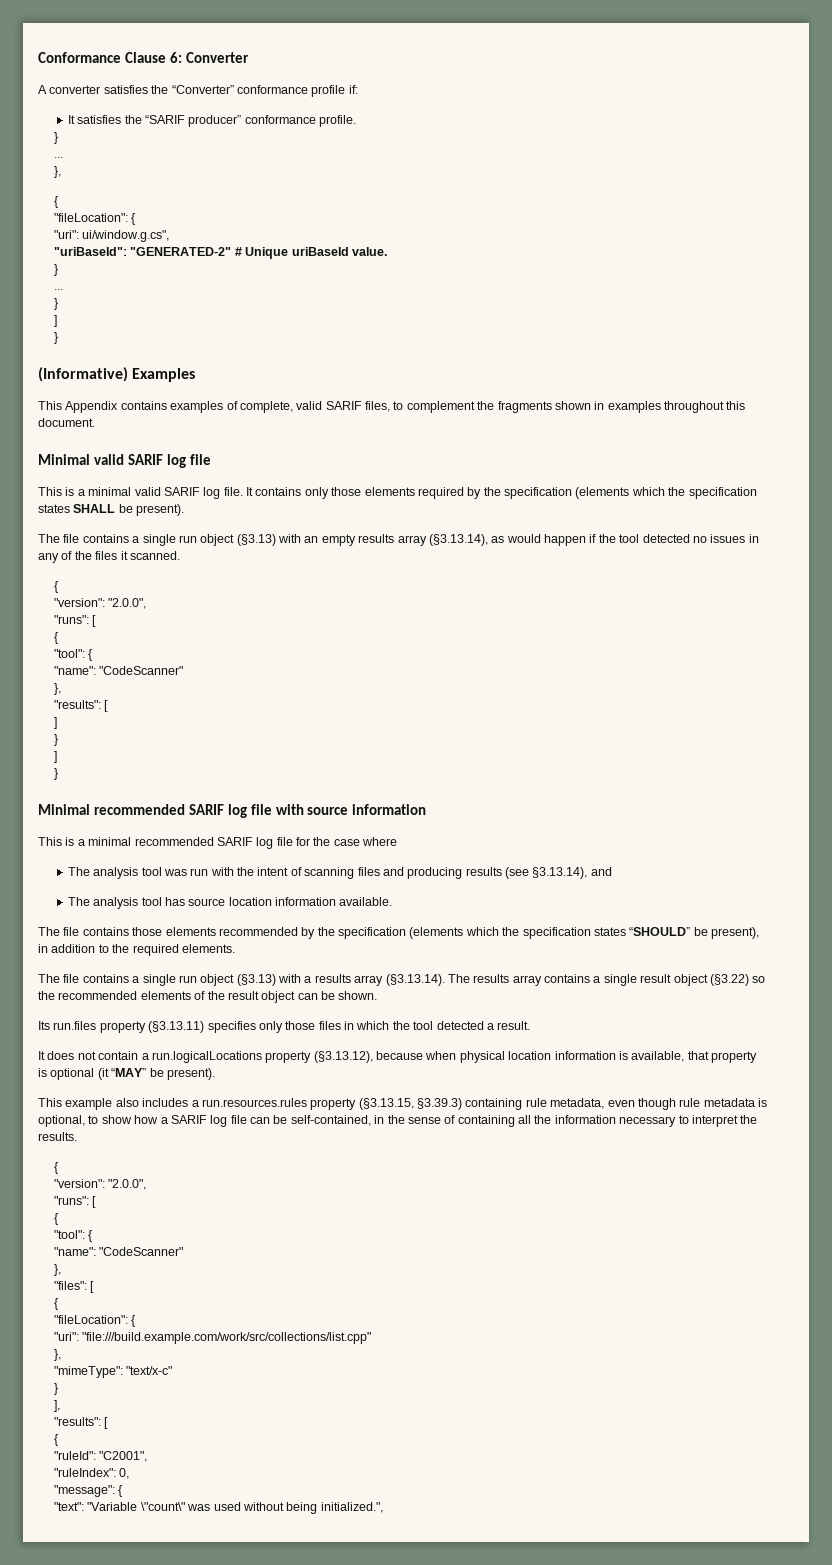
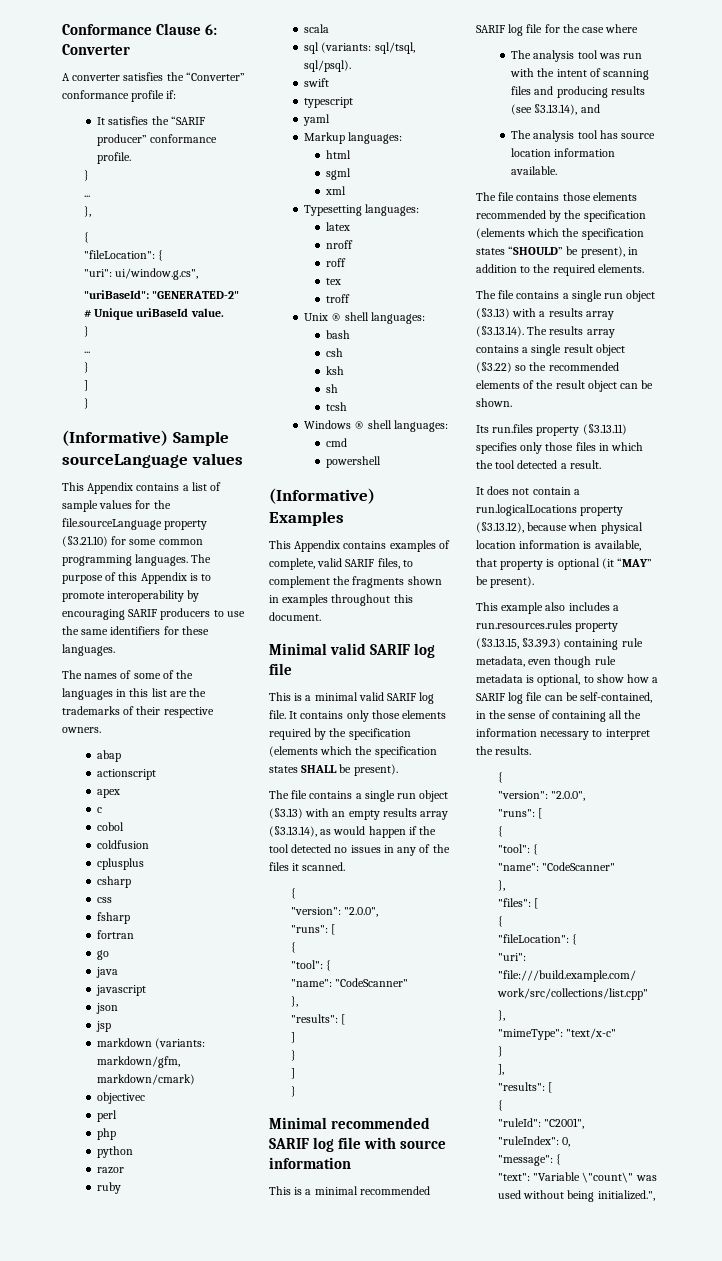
(59, 338) none -> [62,430,229,446] [62,453,243,468] [62,482,222,494] [62,500,171,512] [62,518,208,530] [62,536,203,547] [62,554,212,566] [62,572,212,584] [62,590,200,602] [62,608,245,620] [62,626,209,635] [62,644,115,656] [62,670,194,679] [62,688,207,700] [62,706,214,718] [62,727,101,733] [97,750,122,762] [97,769,157,780] [97,789,121,798] [97,807,103,813] [97,822,125,831] [97,840,150,849] [97,858,145,870] [97,876,132,888] [97,897,113,903] [97,912,131,924] [97,930,135,939] [97,950,110,960] [96,967,119,978] [96,985,147,996] [96,1003,119,1014] [96,1021,112,1032] [97,1038,206,1049] [97,1056,181,1068] [97,1074,196,1085] [97,1092,146,1104] [97,1110,118,1122] [97,1128,117,1140] [97,1146,134,1158] [97,1167,125,1174] [97,1182,122,1194] [304,24,330,33] [304,42,415,54] [304,60,352,72] [304,78,330,87] [304,97,354,108] [303,114,331,126] [304,132,403,144] [326,150,352,159] [326,168,352,180] [325,186,347,195] [304,204,420,216] [326,222,351,231] [326,240,354,249] [326,258,347,267] [326,278,342,285] [326,294,351,303] [304,312,425,324] [326,330,351,339] [326,348,344,357] [326,366,345,375] [326,384,339,393] [326,402,348,411] [304,420,448,432] [326,438,348,447] [326,456,382,468] // (Informative) Sample sourceLanguage values // This Appendix contains a list of sample values for the file.sourceLanguage property (§3.21.10) for some common programming languages. The purpose of this Appendix is to promote interoperability by encouraging SARIF producers to use the same identifiers for these languages. // The names of some of the languages in this list are the trademarks of their respective owners. // abap // actionscript // apex // c // cobol // coldfusion // cplusplus // csharp // css // fsharp // fortran // go // java // javascript // json // jsp // markdown (variants: markdown/gfm, markdown/cmark) // objectivec // perl // php // python // razor // ruby // scala // sql (variants: sql/tsql, sql/psql). // swift // typescript // yaml // Markup languages: // html // sgml // xml // Typesetting languages: // latex // nroff // roff // tex // troff // Unix ® shell languages: // bash // csh // ksh // sh // tcsh // Windows ® shell languages: // cmd // powershell

